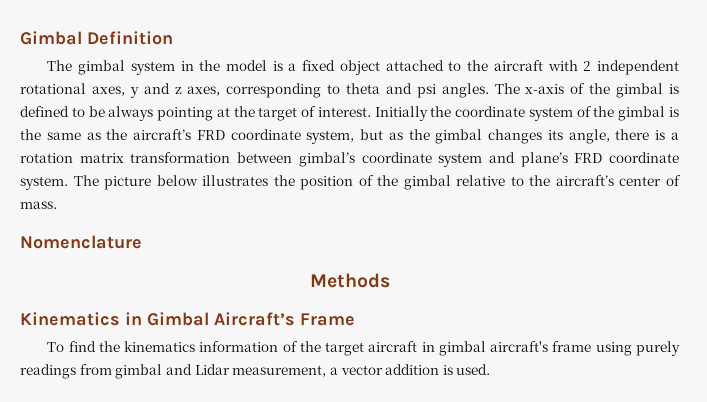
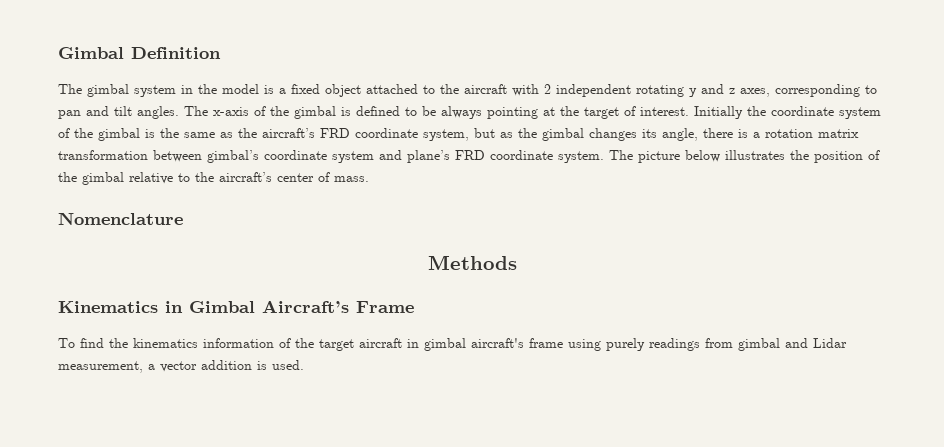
[20,83,125,96] rotational axes, -> [636,85,684,97] rotating
[346,83,436,98] theta and psi -> [58,106,132,119] pan and tilt

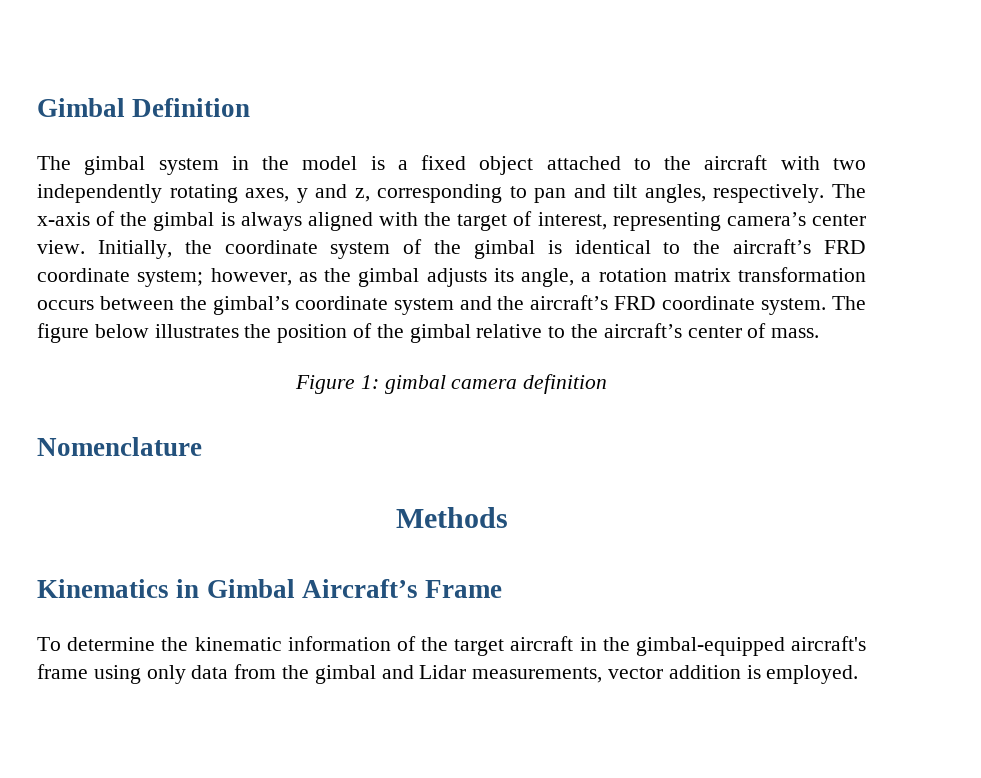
[544,84,770,97] 2 independent rotating y and z axes, -> [832,158,866,170] [37,184,370,203] two independently rotating axes, y and z,
[137,106,179,119] angles. -> [644,184,825,203] angles, respectively.
[356,106,743,119] defined to be always pointing at the target of interest. Initially -> [240,211,866,231] [37,240,172,259] always aligned with the target of interest, representing camera’s center view. Initially,
[160,128,495,141] the same as the aircraft’s FRD coordinate system, but -> [574,239,866,254] [37,268,292,287] identical to the aircraft’s FRD coordinate system; however,
[589,128,637,141] changes -> [426,268,487,287] adjusts
[703,128,748,138] there is -> (574, 277) none
[153,150,202,162] between -> [37,296,207,310] occurs between the
[407,150,450,163] plane’s -> [497,295,609,310] the aircraft’s
[638,151,680,163] picture -> [37,323,89,343] figure
(369, 179) none -> [294,374,608,394] // Figure 1: gimbal camera definition
[80,338,198,348] find the kinematics -> [67,637,282,651] determine the kinematic
[424,338,466,351] gimbal -> [602,637,785,656] the gimbal-equipped
[606,338,733,351] purely readings from -> [146,664,310,684] only data from the
[58,361,155,373] measurement, a -> [472,667,603,683] measurements,
[272,360,304,370] used. -> [766,665,859,684] employed.

